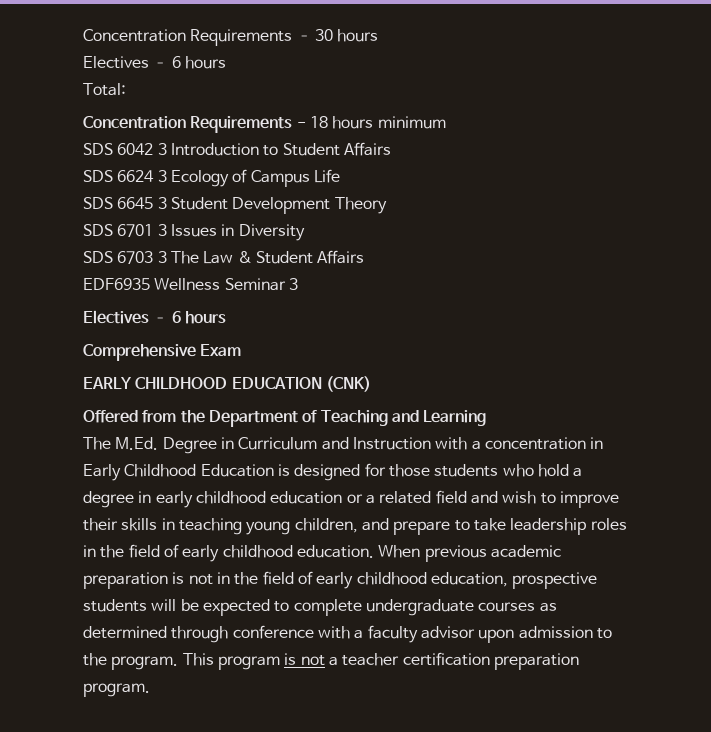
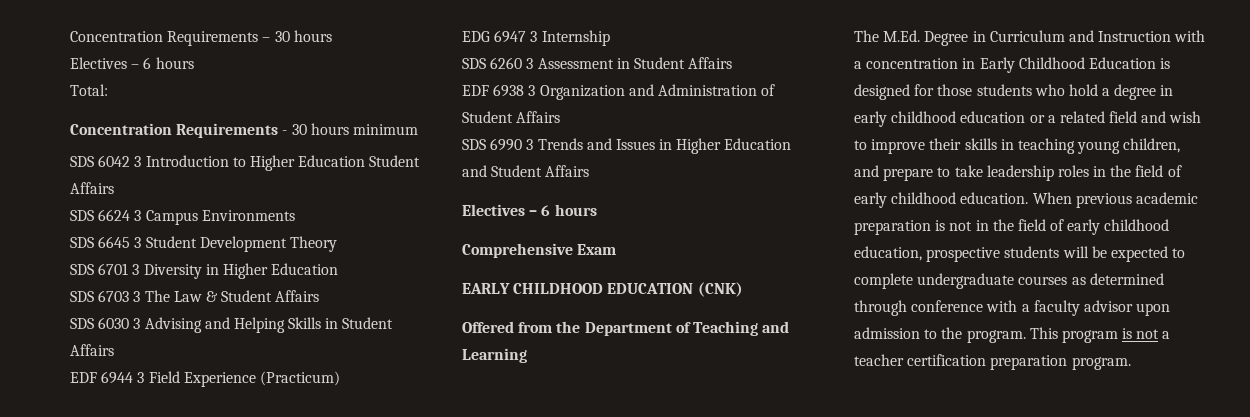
[309,116,328,128] 18 -> [291,124,307,135] 30
(279, 150) none -> [249,155,366,171] Higher Education
[170,169,340,187] Ecology of Campus Life -> [145,210,295,225] Campus Environments
[170,224,305,241] Issues in Diversity -> [143,263,339,279] Diversity in Higher Education
[83,278,298,291] EDF6935 Wellness Seminar 3 -> [70,317,394,333] [70,344,114,356] [70,371,340,387] [462,30,610,46] [462,57,733,69] [462,84,776,100] [462,111,561,123] [462,138,792,154] [462,165,590,177] SDS 6030 3 Advising and Helping Skills in Student Affairs // EDF 6944 3 Field Experience (Practicum) // EDG 6947 3 Internship // SDS 6260 3 Assessment in Student Affairs // EDF 6938 3 Organization and Administration of Student Affairs // SDS 6990 3 Trends and Issues in Higher Education and Student Affairs

